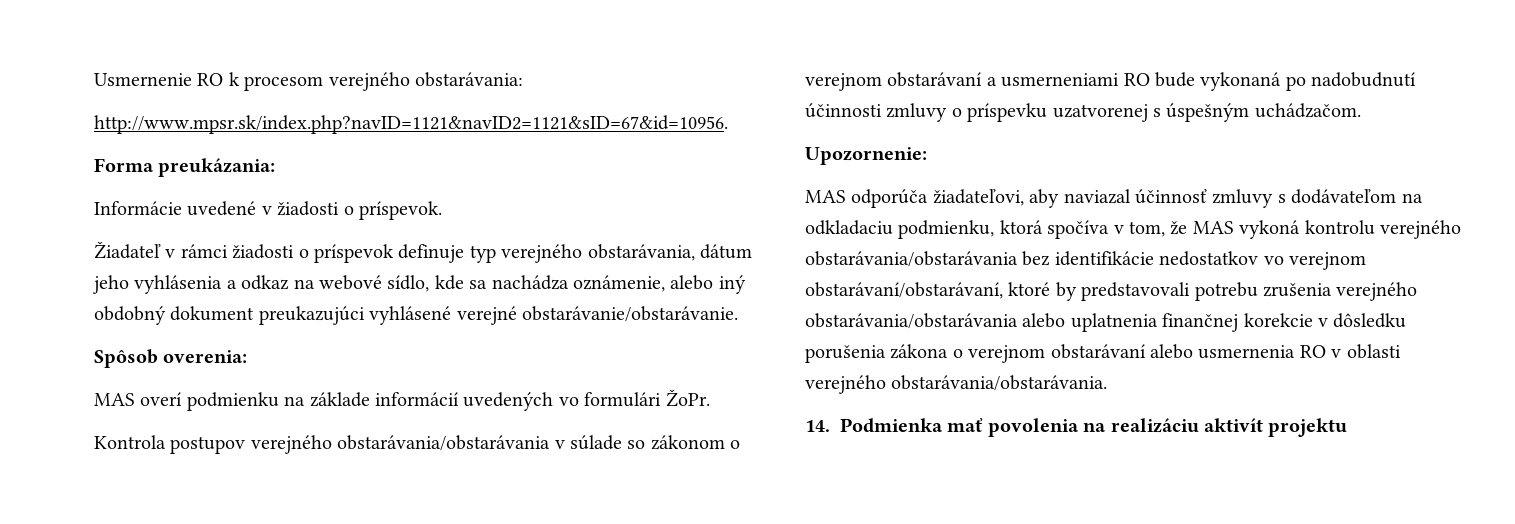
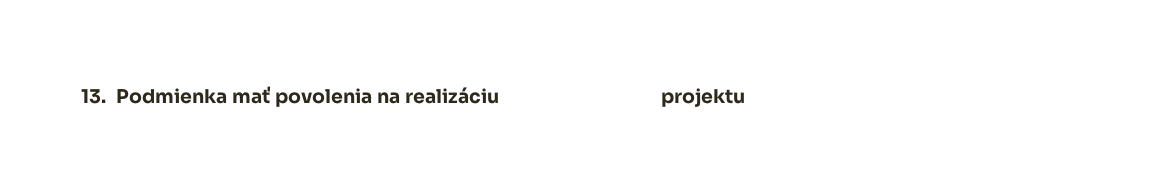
[94,72,523,91] [94,115,728,134] [94,158,276,177] [94,201,442,220] [94,241,752,263] [93,275,746,294] [94,306,738,325] [94,349,248,368] [94,389,710,411] [94,435,741,454] [805,72,1417,91] [805,103,1361,122] [805,147,927,165] [805,189,1423,208] [805,220,1461,239] [805,251,1366,270] [805,282,1418,301] [805,313,1407,332] [805,344,1401,363] [805,375,1108,394] [805,420,830,432] Usmernenie RO k procesom verejného obstarávania: // http://www.mpsr.sk/index.php?navID=1121&navID2=1121&sID=67&id=10956. // Forma preukázania: // Informácie uvedené v žiadosti o príspevok. // Žiadateľ v rámci žiadosti o príspevok definuje typ verejného obstarávania, dátum jeho vyhlásenia a odkaz na webové sídlo, kde sa nachádza oznámenie, alebo iný obdobný dokument preukazujúci vyhlásené verejné obstarávanie/obstarávanie. // Spôsob overenia: // MAS overí podmienku na základe informácií uvedených vo formulári ŽoPr. // Kontrola postupov verejného obstarávania/obstarávania v súlade so zákonom o verejnom obstarávaní a usmerneniami RO bude vykonaná po nadobudnutí účinnosti zmluvy o príspevku uzatvorenej s úspešným uchádzačom. // Upozornenie: // MAS odporúča žiadateľovi, aby naviazal účinnosť zmluvy s dodávateľom na odkladaciu podmienku, ktorá spočíva v tom, že MAS vykoná kontrolu verejného obstarávania/obstarávania bez identifikácie nedostatkov vo verejnom obstarávaní/obstarávaní, ktoré by predstavovali potrebu zrušenia verejného obstarávania/obstarávania alebo uplatnenia finančnej korekcie v dôsledku porušenia zákona o verejnom obstarávaní alebo usmernenia RO v oblasti verejného obstarávania/obstarávania. // 14. -> [81,89,106,104] 13.
[1204,418,1263,432] aktivít -> (500, 95) none

